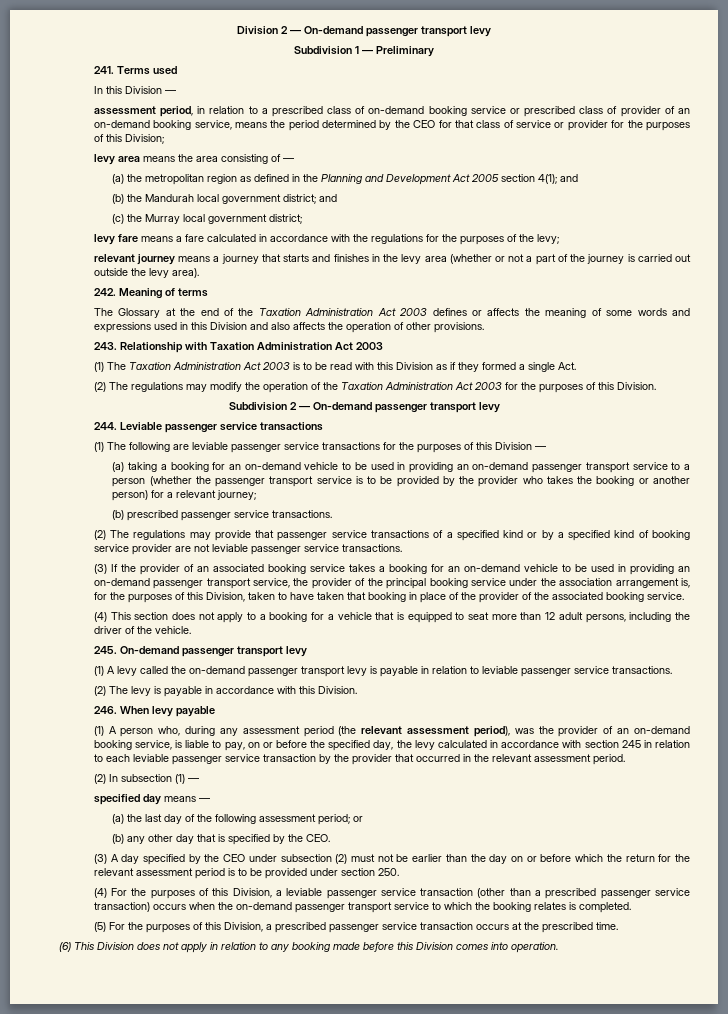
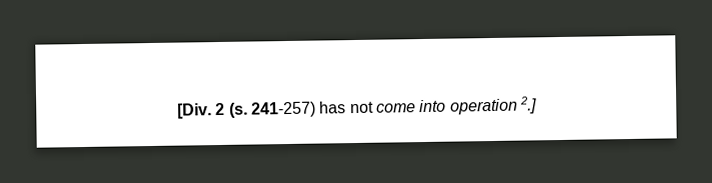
[237,26,491,37] [294,46,434,57] [93,66,177,75] [93,86,176,94] [93,106,691,117] [93,120,690,131] [93,134,164,144] [93,154,294,165] [112,174,579,185] [112,194,338,204] [112,214,303,224] [93,234,559,245] [93,254,691,265] [93,268,199,278] [93,288,208,299] [93,308,690,318] [93,322,484,333] [93,342,383,353] [93,362,576,372] [93,382,656,393] [228,402,500,413] [93,422,323,433] [93,442,546,453] [112,462,690,473] [112,476,691,487] [112,490,257,501] [112,510,333,521] [93,530,691,541] [93,544,402,555] [93,564,690,575] [93,578,691,589] [93,592,684,603] [93,612,691,623] [93,626,191,634] [93,646,307,657] [93,666,672,677] [93,686,357,697] [93,706,215,717] [93,726,690,737] [93,740,690,751] [93,754,625,765] [93,774,199,784] [93,794,210,805] [112,814,364,825] [112,834,331,845] [93,854,691,865] [93,868,399,879] [93,888,690,899] [93,902,631,913] [93,922,618,933] [58,942,558,953] Division 2 — On-demand passenger transport levy // Subdivision 1 — Preliminary // 241. Terms used // In this Division — // assessment period, in relation to a prescribed class of on-demand booking service or prescribed class of provider of an on-demand booking service, means the period determined by the CEO for that class of service or provider for the purposes of this Division; // levy area means the area consisting of — // (a) the metropolitan region as defined in the Planning and Development Act 2005 section 4(1); and // (b) the Mandurah local government district; and // (c) the Murray local government district; // levy fare means a fare calculated in accordance with the regulations for the purposes of the levy; // relevant journey means a journey that starts and finishes in the levy area (whether or not a part of the journey is carried out outside the levy area). // 242. Meaning of terms // The Glossary at the end of the Taxation Administration Act 2003 defines or affects the meaning of some words and expressions used in this Division and also affects the operation of other provisions. // 243. Relationship with Taxation Administration Act 2003 // (1) The Taxation Administration Act 2003 is to be read with this Division as if they formed a single Act. // (2) The regulations may modify the operation of the Taxation Administration Act 2003 for the purposes of this Division. // Subdivision 2 — On-demand passenger transport levy // 244. Leviable passenger service transactions // (1) The following are leviable passenger service transactions for the purposes of this Division — // (a) taking a booking for an on-demand vehicle to be used in providing an on-demand passenger transport service to a person (whether the passenger transport service is to be provided by the provider who takes the booking or another person) for a relevant journey; // (b) prescribed passenger service transactions. // (2) The regulations may provide that passenger service transactions of a specified kind or by a specified kind of booking service provider are not leviable passenger service transactions. // (3) If the provider of an associated booking service takes a booking for an on-demand vehicle to be used in providing an on-demand passenger transport service, the provider of the principal booking service under the association arrangement is, for the purposes of this Division, taken to have taken that booking in place of the provider of the associated booking service. // (4) This section does not apply to a booking for a vehicle that is equipped to seat more than 12 adult persons, including the driver of the vehicle. // 245. On-demand passenger transport levy // (1) A levy called the on-demand passenger transport levy is payable in relation to leviable passenger service transactions. // (2) The levy is payable in accordance with this Division. // 246. When levy payable // (1) A person who, during any assessment period (the relevant assessment period), was the provider of an on-demand booking service, is liable to pay, on or before the specified day, the levy calculated in accordance with section 245 in relation to each leviable passenger service transaction by the provider that occurred in the relevant assessment period. // (2) In subsection (1) — // specified day means — // (a) the last day of the following assessment period; or // (b) any other day that is specified by the CEO. // (3) A day specified by the CEO under subsection (2) must not be earlier than the day on or before which the return for the relevant assessment period is to be provided under section 250. // (4) For the purposes of this Division, a leviable passenger service transaction (other than a prescribed passenger service transaction) occurs when the on-demand passenger transport service to which the booking relates is completed. // (5) For the purposes of this Division, a prescribed passenger service transaction occurs at the prescribed time. // (6) This Division does not apply in relation to any booking made before this Division comes into operation. -> [177,96,537,119] [Div. 2 (s. 241-257) has not come into operation 2.]

